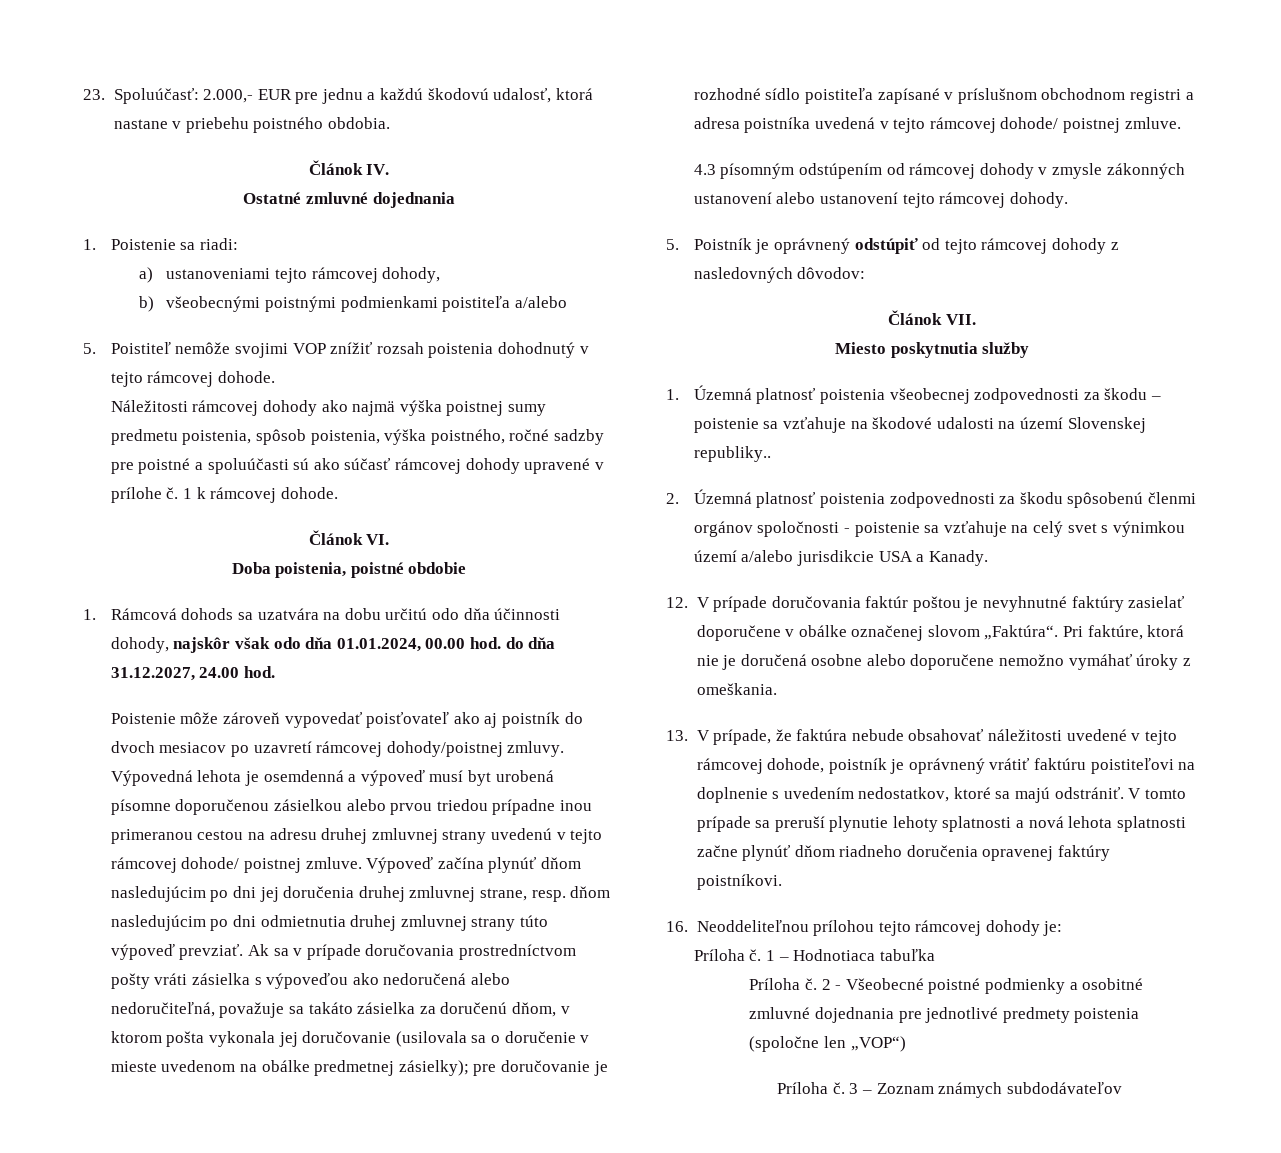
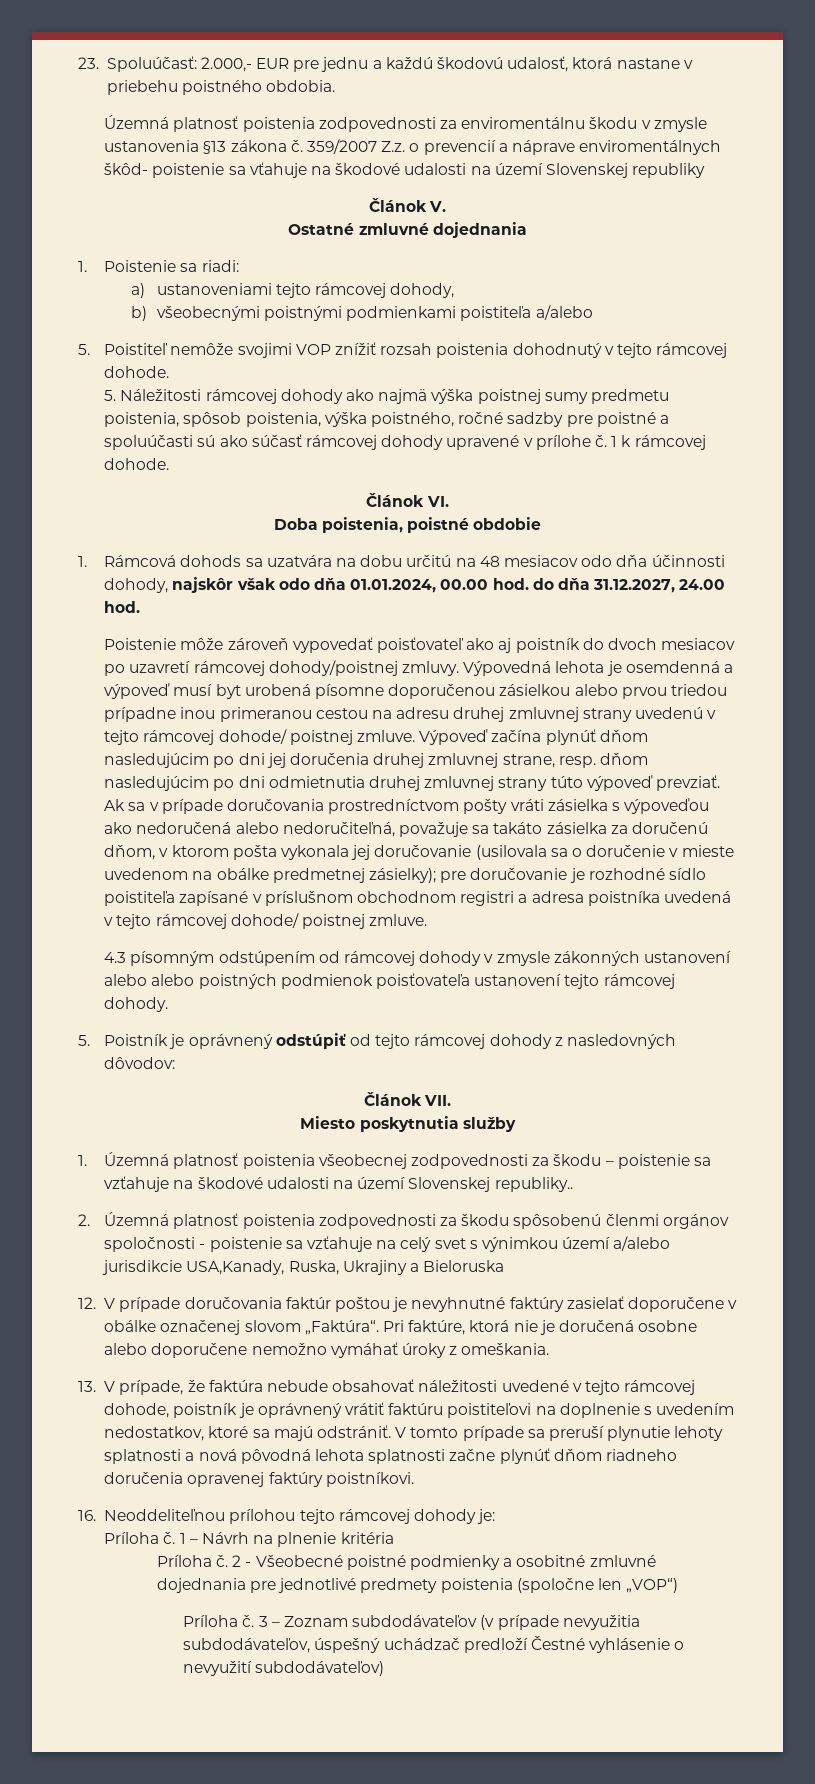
[308,160,390,175] // Článok IV. -> [104,115,707,132] [104,139,722,155] [104,162,706,178] [368,198,447,212] // Územná platnosť poistenia zodpovednosti za enviromentálnu škodu v zmysle ustanovenia §13 zákona č. 359/2007 Z.z. o prevencií a náprave enviromentálnych škôd- poistenie sa vťahuje na škodové udalosti na území Slovenskej republiky // Článok V.
(276, 377) none -> [104,390,117,401] 5.
(428, 614) none -> [455,555,578,567] na 48 mesiacov
(816, 198) none -> [151,973,471,989] alebo poistných podmienok poisťovateľa
[878,550,988,566] USA a Kanady. -> [186,1260,505,1275] USA,Kanady, Ruska, Ukrajiny a Bieloruska
(1064, 822) none -> [240,1449,311,1464] pôvodná
[793,949,935,961] Hodnotiaca tabuľka -> [202,1532,394,1547] Návrh na plnenie kritéria
[938,1082,1122,1098] známych subdodávateľov -> [352,1615,640,1630] [183,1636,685,1653] [183,1661,385,1676] subdodávateľov (v prípade nevyužitia subdodávateľov, úspešný uchádzač predloží Čestné vyhlásenie o nevyužití subdodávateľov)

